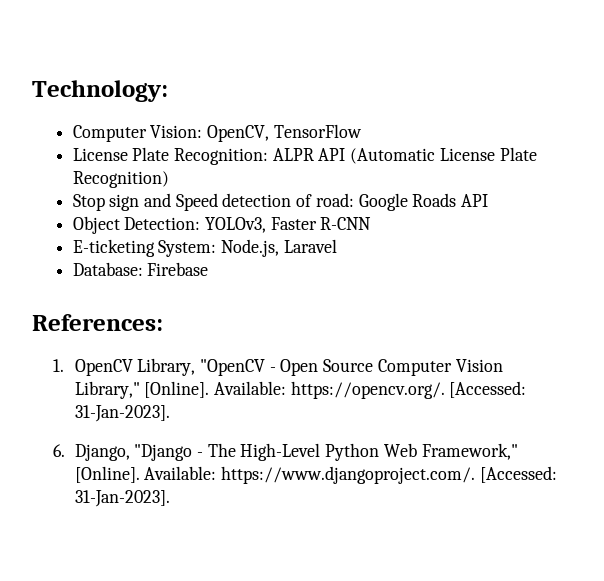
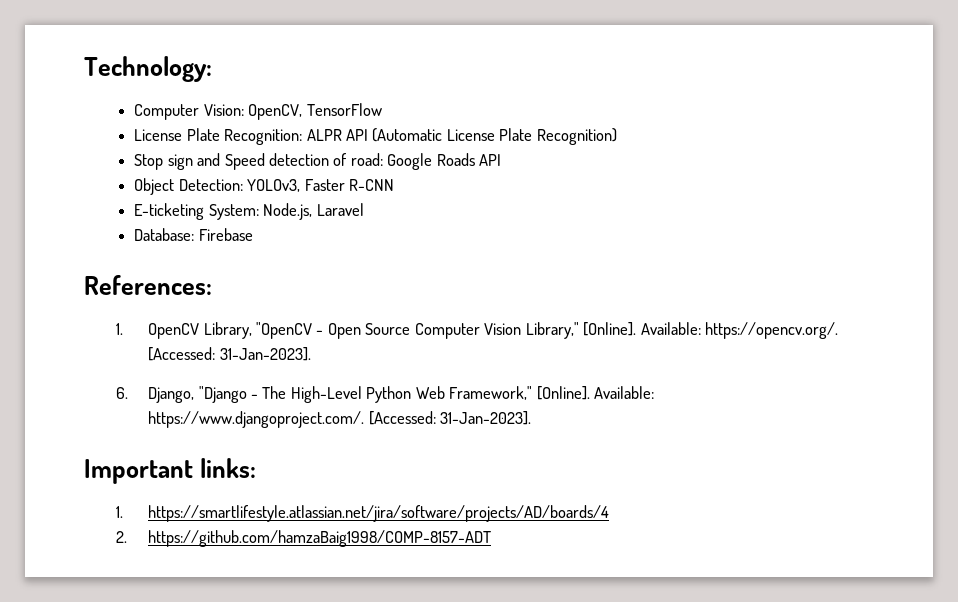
(170, 498) none -> [84,458,257,484] [116,505,610,522] [116,530,492,547] // Important links: // 1. https://smartlifestyle.atlassian.net/jira/software/projects/AD/boards/4 // 2. https://github.com/hamzaBaig1998/COMP-8157-ADT

